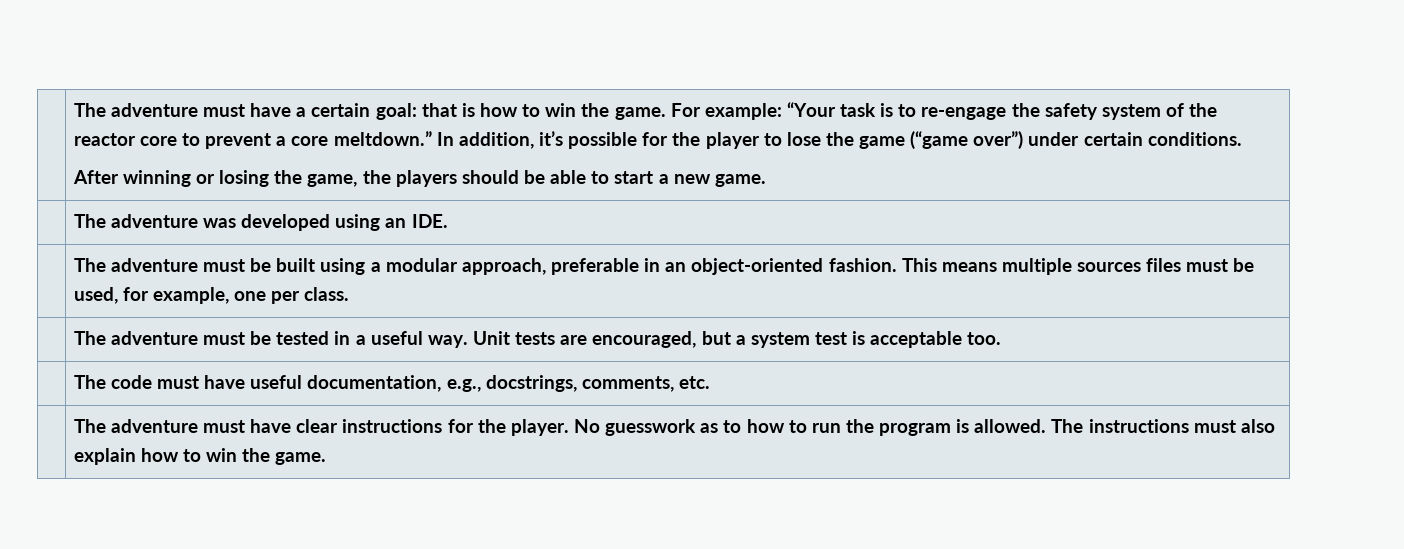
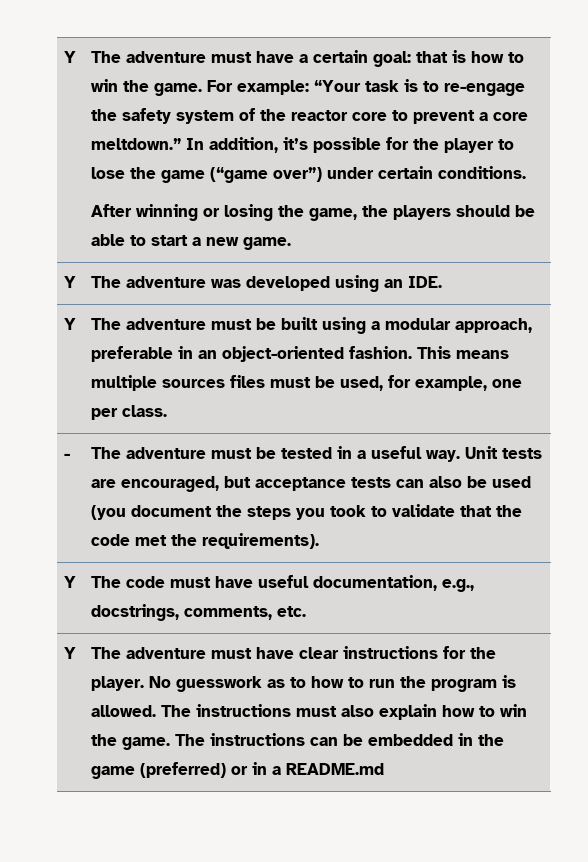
(73, 110) none -> [64,51,77,63] Y
(766, 180) none -> [64,276,77,288] Y
(448, 221) none -> [64,318,77,330] Y
(350, 294) none -> [64,453,71,459] -
[735,331,1002,348] a system test is acceptable too. // -> [255,476,532,491] [91,504,523,520] [91,533,320,549] [64,576,77,588] acceptance tests can also be used (you document the steps you took to validate that the code met the requirements). // Y
(710, 382) none -> [64,647,77,659] Y
(327, 458) none -> [175,733,505,746] [91,762,385,779] The instructions can be embedded in the game (preferred) or in a README.md

